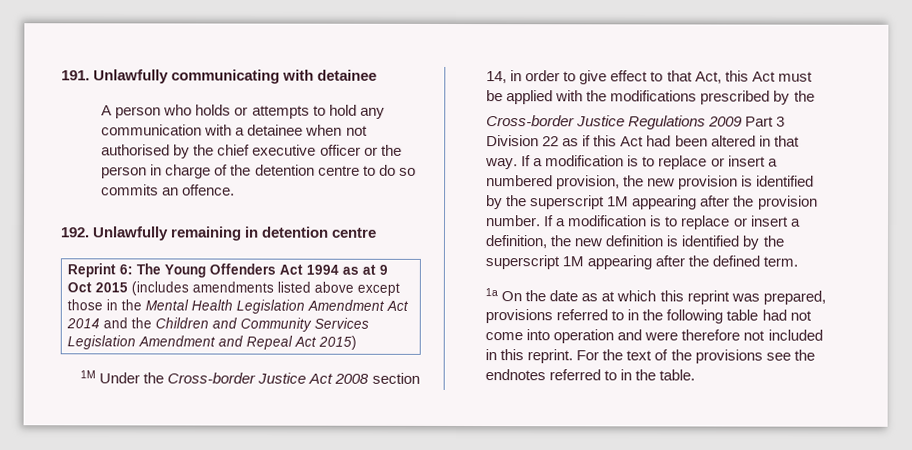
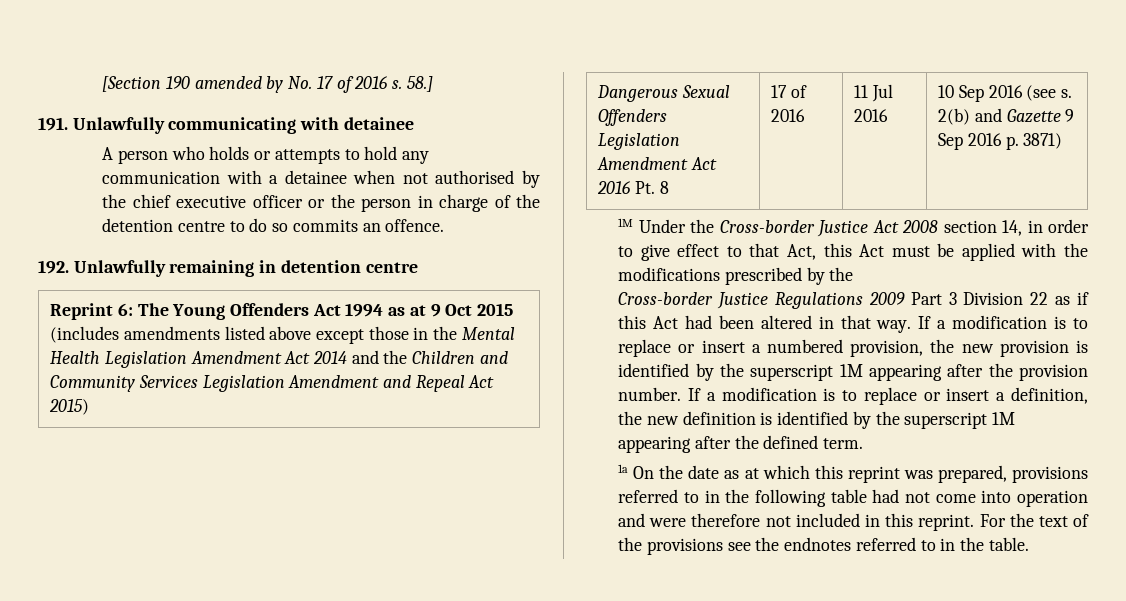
(61, 75) none -> [102,76,433,93] [Section 190 amended by No. 17 of 2016 s. 58.] //
(357, 342) none -> [597,85,730,102] [598,109,668,126] [598,133,681,150] [597,157,717,170] [597,181,669,194] [771,85,807,98] [771,109,806,122] [854,84,893,102] [854,109,889,122] [938,85,1072,102] [938,108,1075,125] [938,133,1063,150] // Dangerous Sexual Offenders Legislation Amendment Act 2016 Pt. 8 | 17 of 2016 | 11 Jul 2016 | 10 Sep 2016 (see s. 2(b) and Gazette 9 Sep 2016 p. 3871)

